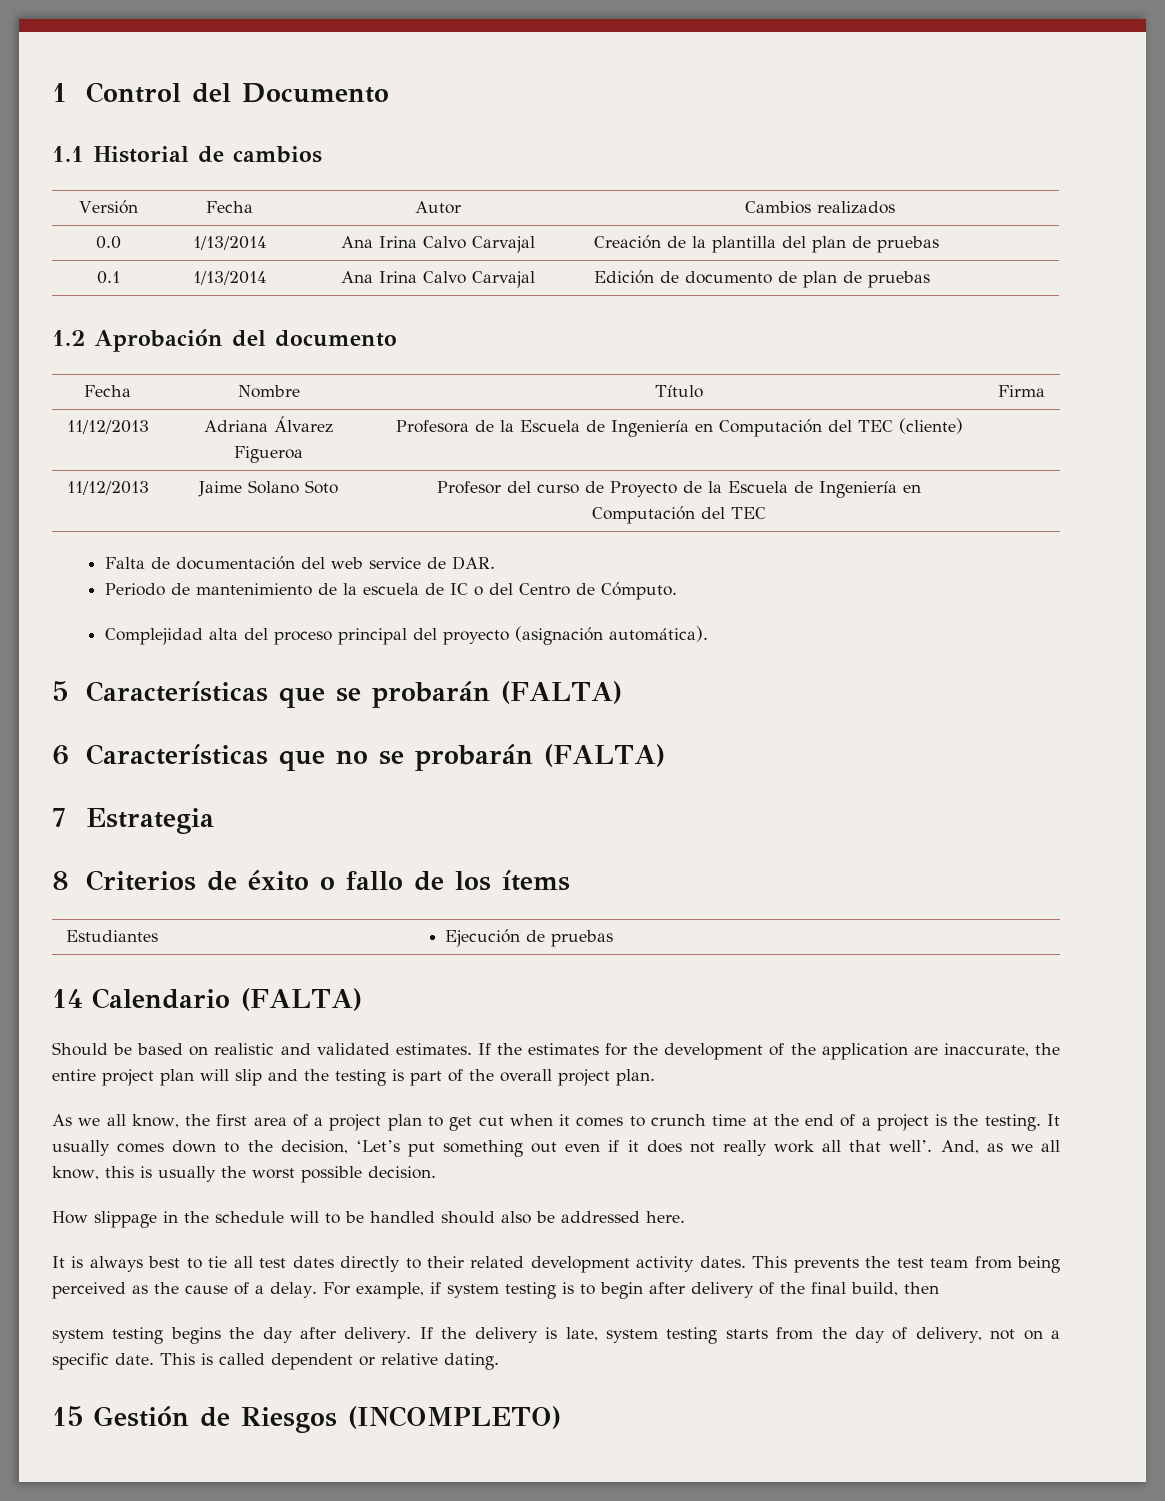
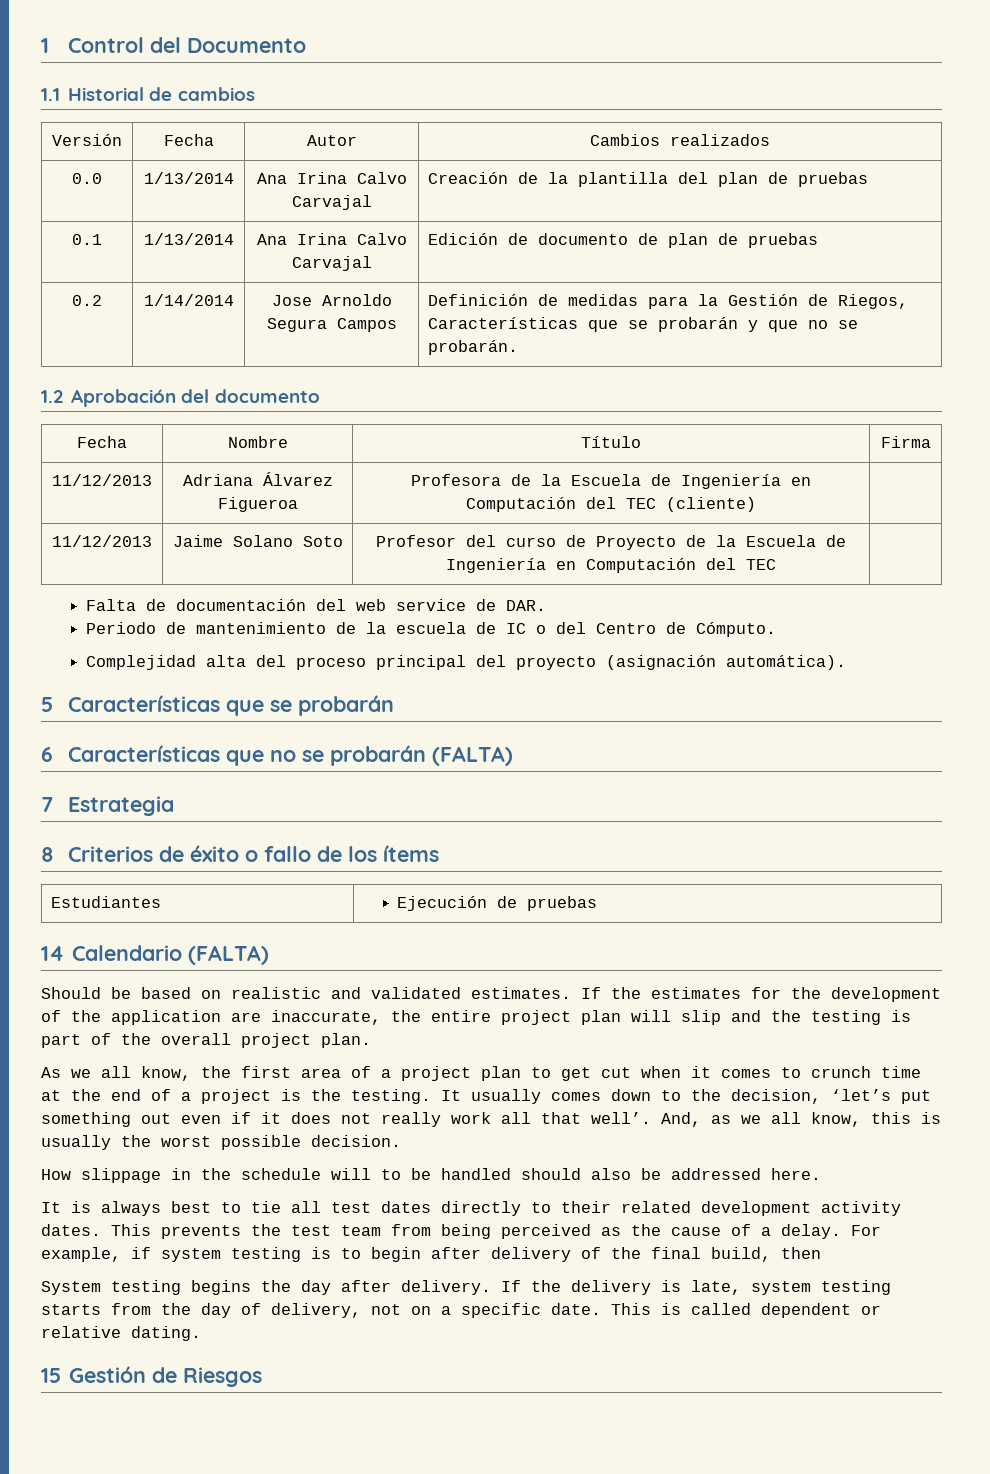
(930, 279) none -> [72,295,102,306] [143,294,234,306] [271,294,392,306] [266,318,397,332] [428,294,909,309] [428,317,859,332] [428,340,519,355] // 0.2 | 1/14/2014 | Jose Arnoldo Segura Campos | Definición de medidas para la Gestión de Riegos, Características que se probarán y que no se probarán.
[500,681,622,704] (FALTA) -> (394, 705) none
[355,1140,400,1152] ‘Let’s -> [831,1089,891,1101] ‘let’s
[52,1329,104,1343] system -> [41,1281,101,1295] System
[347,1406,561,1429] (INCOMPLETO) -> (263, 1377) none

